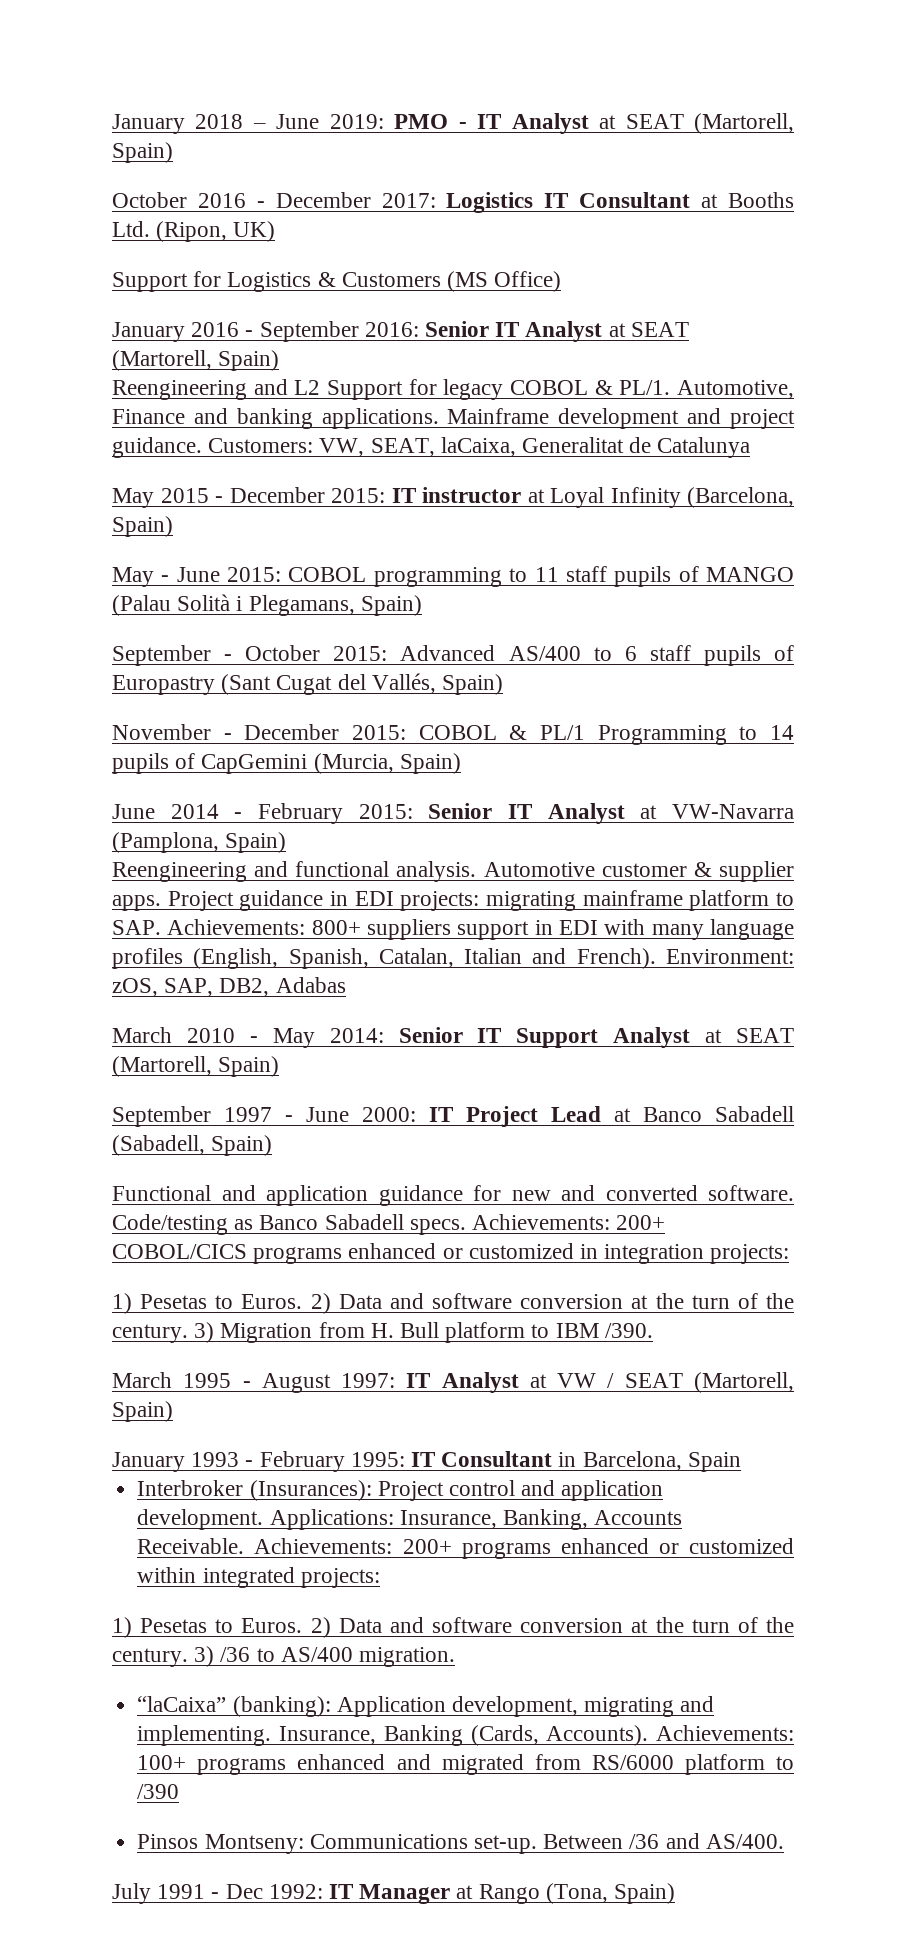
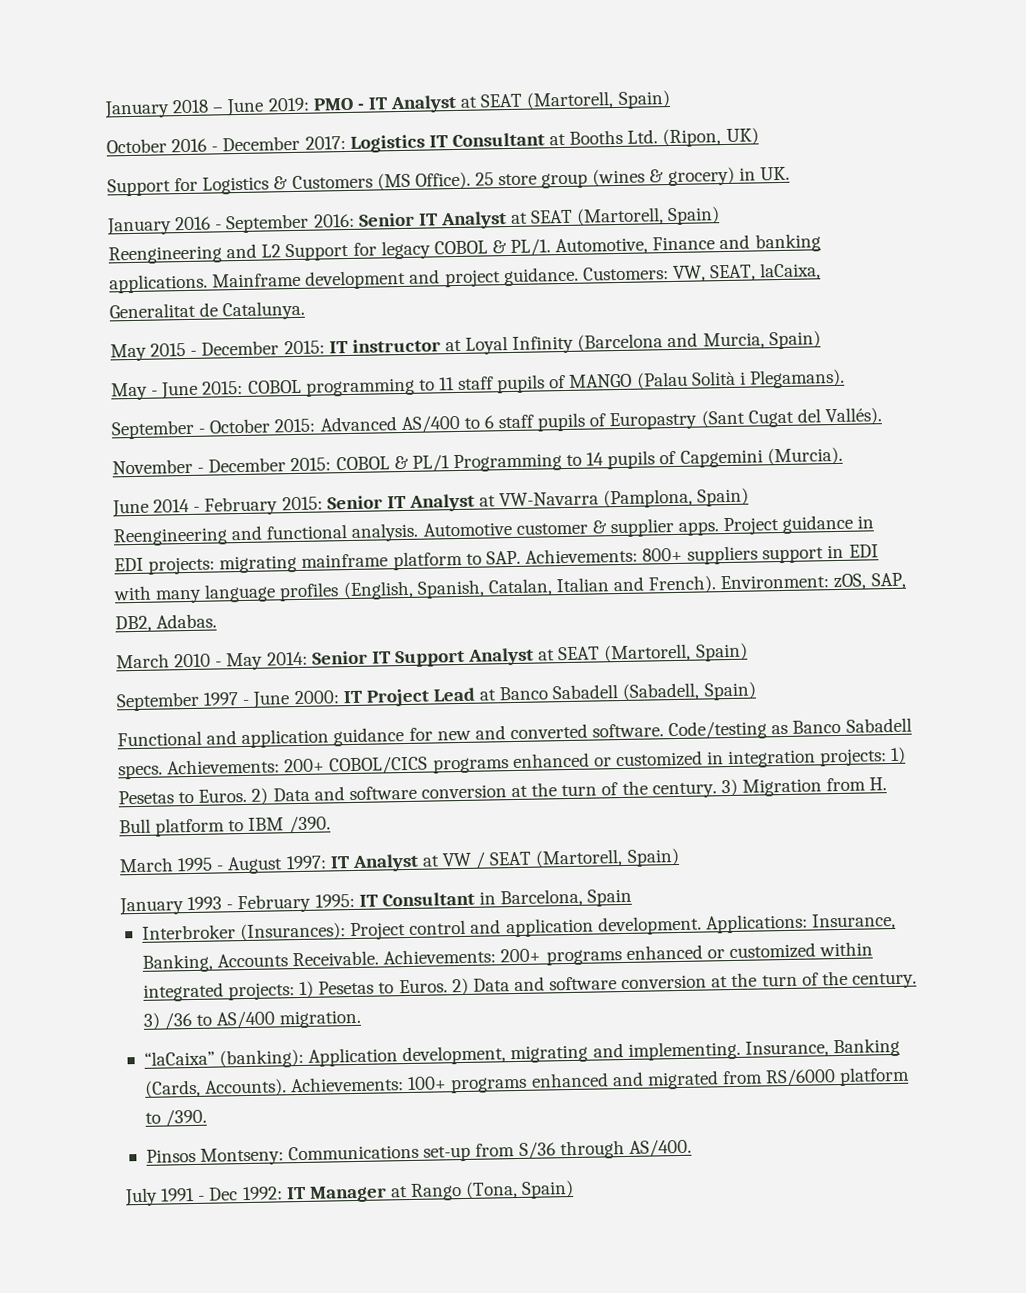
[494,271,562,292] Office) -> [414,166,790,190] Office). 25 store group (wines & grocery) in UK.
[657,437,751,458] Catalunya -> [222,300,306,321] Catalunya.
[687,487,794,508] (Barcelona, -> [577,332,765,352] (Barcelona and Murcia,
[248,595,422,616] Plegamans, Spain) -> [748,368,845,389] Plegamans).
[371,673,504,695] Vallés, Spain) -> [824,407,882,426] Vallés).
[201,753,461,774] CapGemini (Murcia, Spain) -> [679,446,843,468] Capgemini (Murcia).
[275,977,346,993] Adabas -> [156,613,218,629] Adabas.
(790, 1254) // -> (888, 757) none
(380, 1578) // -> (296, 991) none
[137,1784,180,1799] /390 -> [165,1108,208,1127] /390.
[473,1833,700,1854] set-up. Between /36 and -> [423,1140,625,1162] set-up from S/36 through

